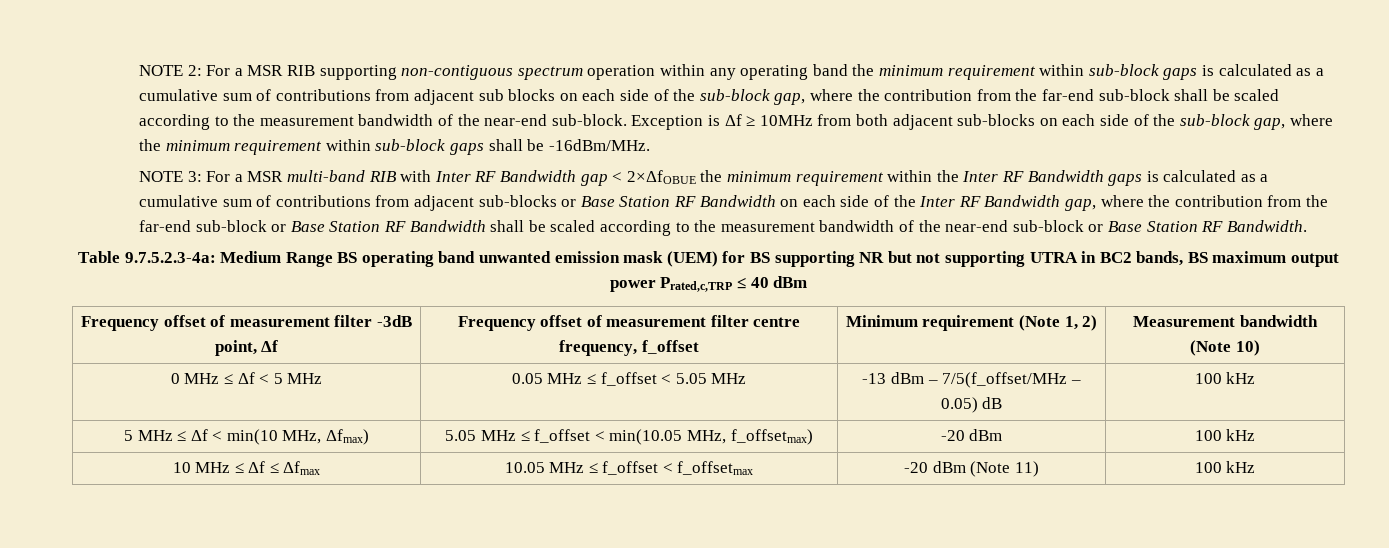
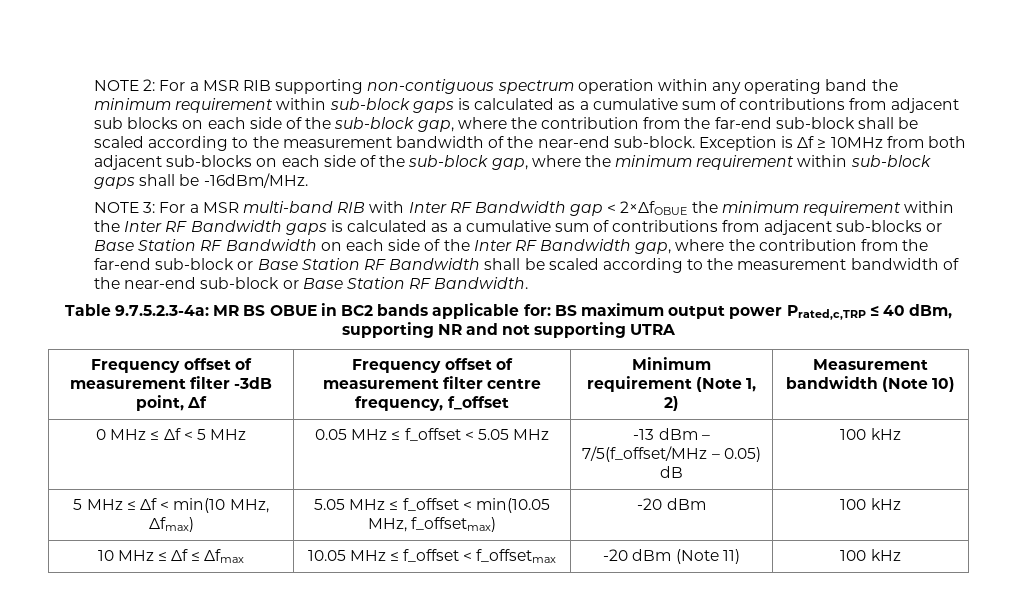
[220,251,1184,267] Medium Range BS operating band unwanted emission mask (UEM) for BS supporting NR but not supporting UTRA in BC2 bands, -> [213,303,551,319] MR BS OBUE in BC2 bands applicable for:
[773,276,808,288] dBm -> [909,304,953,319] [341,322,677,338] dBm, supporting NR and not supporting UTRA

